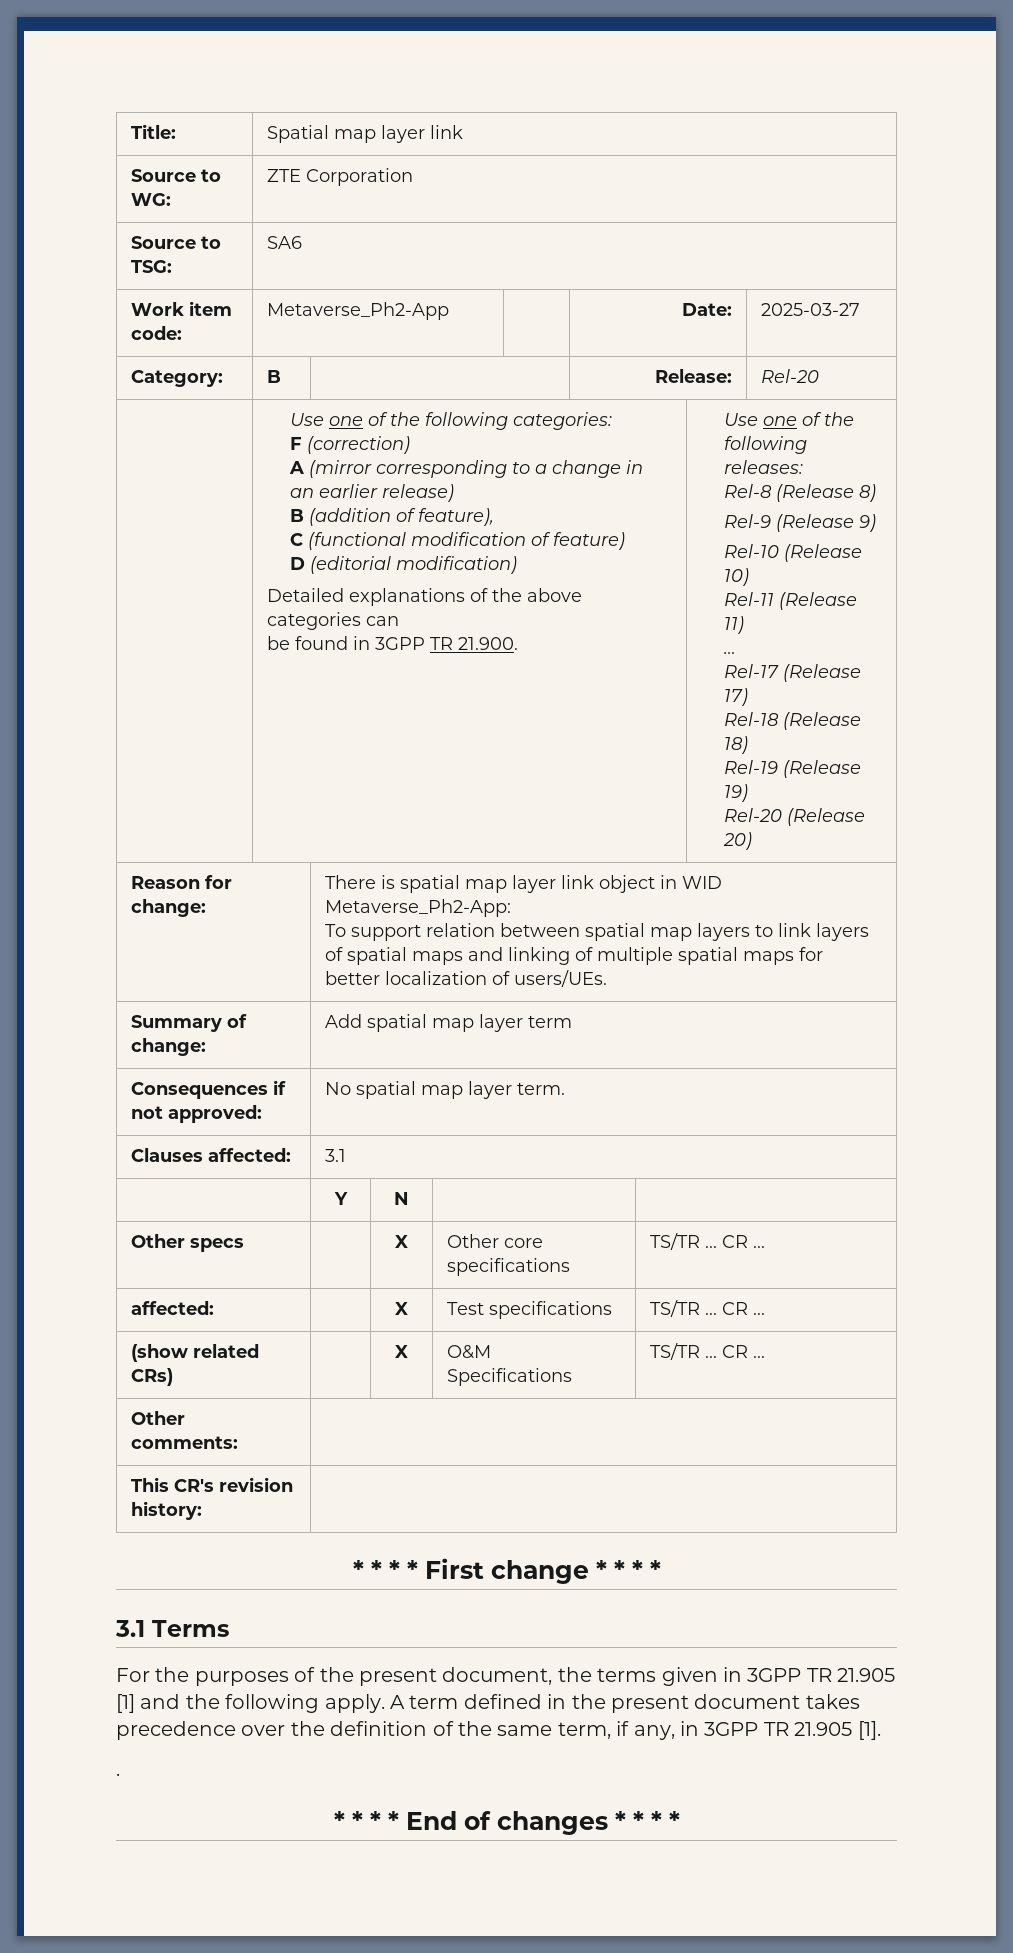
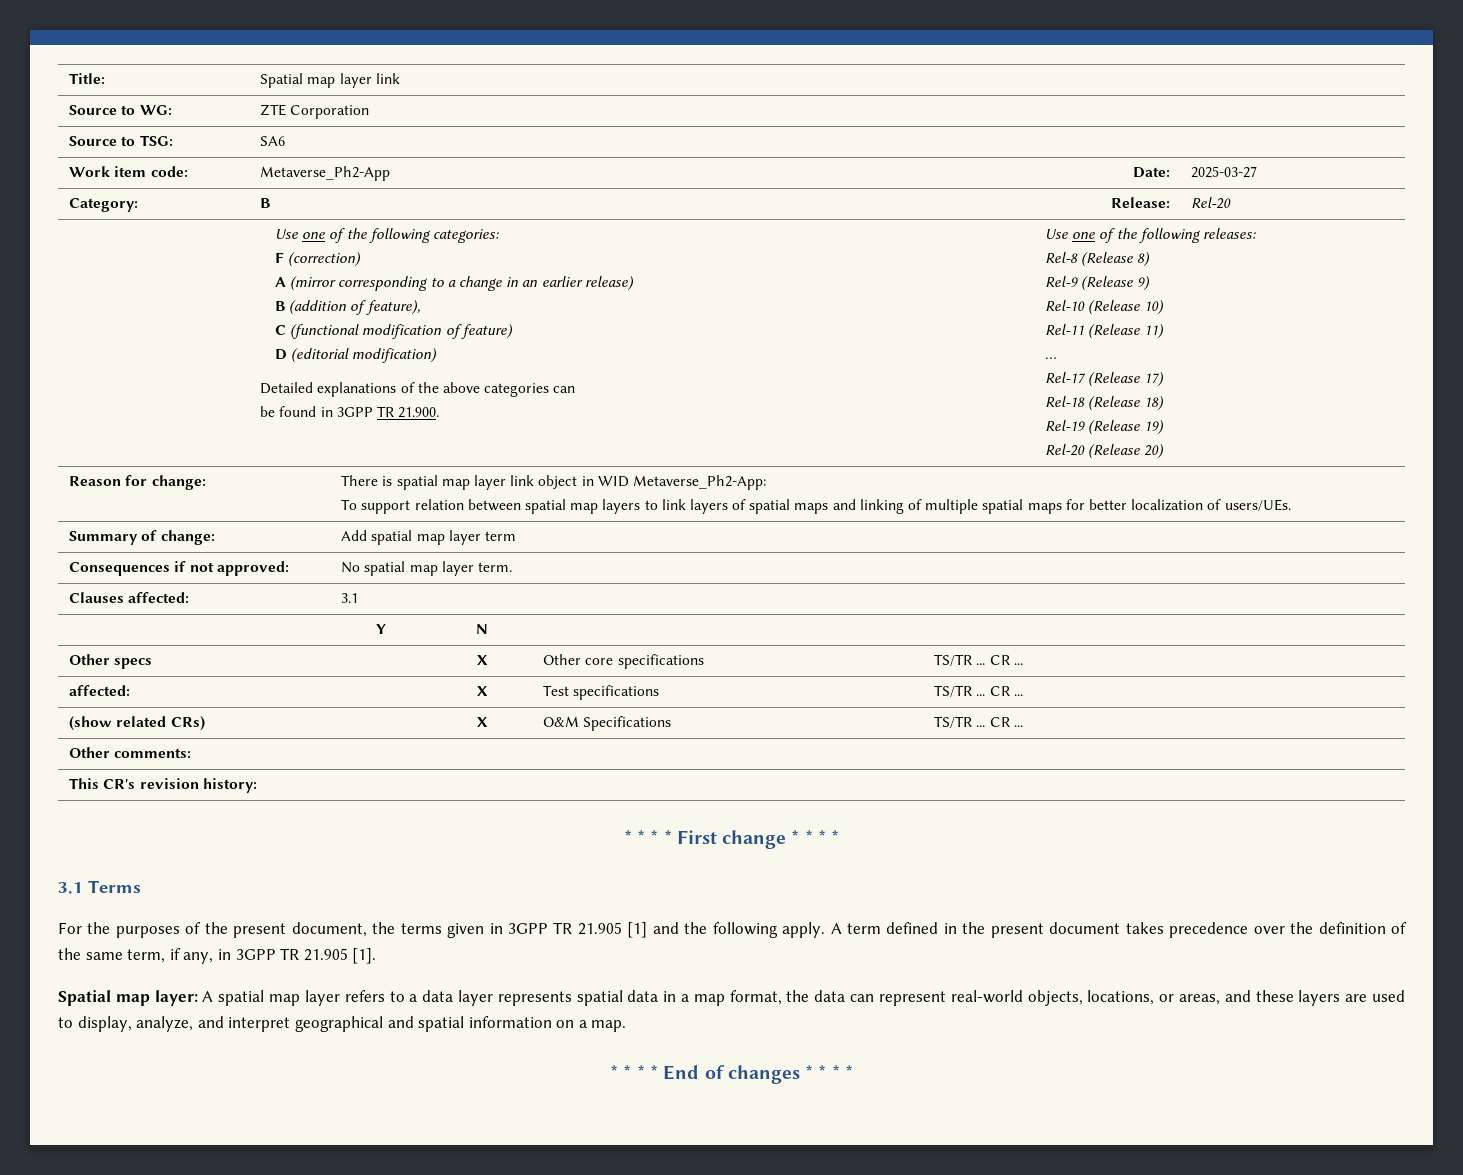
[116,1773,120,1776] . -> [58,990,1405,1006] [58,1016,627,1032] Spatial map layer: A spatial map layer refers to a data layer represents spatial data in a map format, the data can represent real-world objects, locations, or areas, and these layers are used to display, analyze, and interpret geographical and spatial information on a map.

